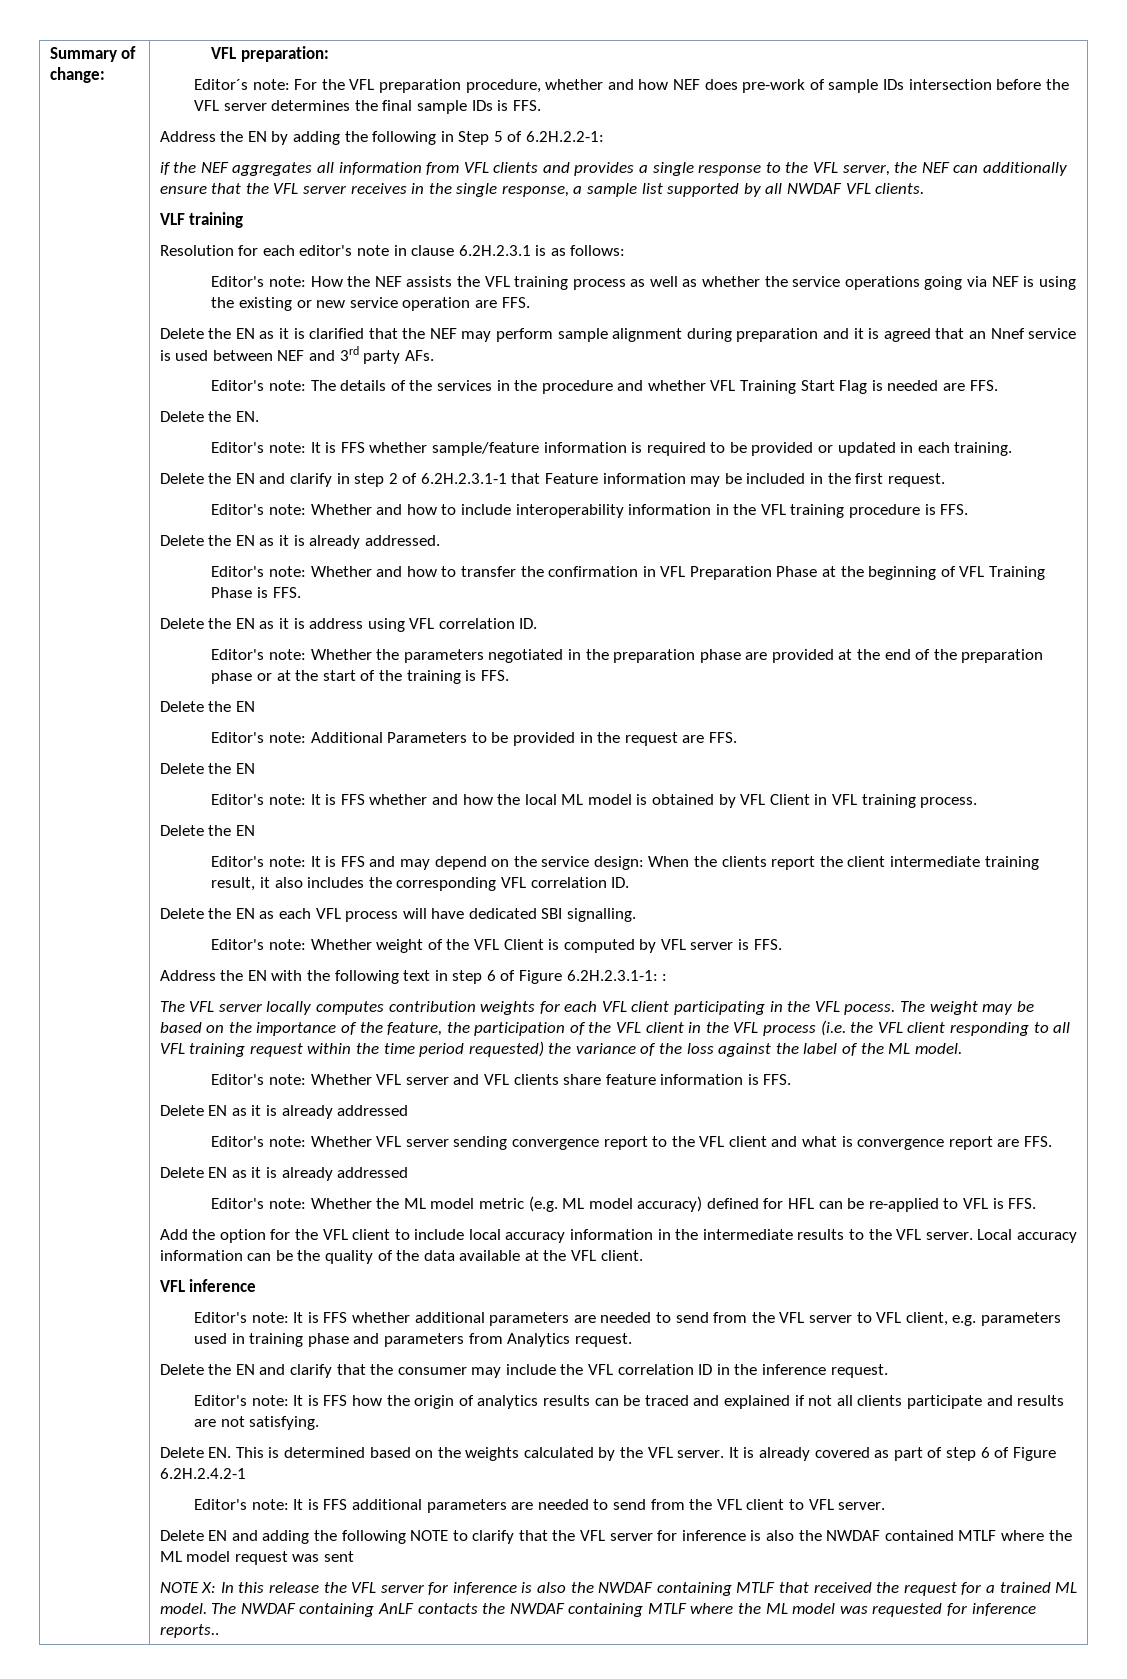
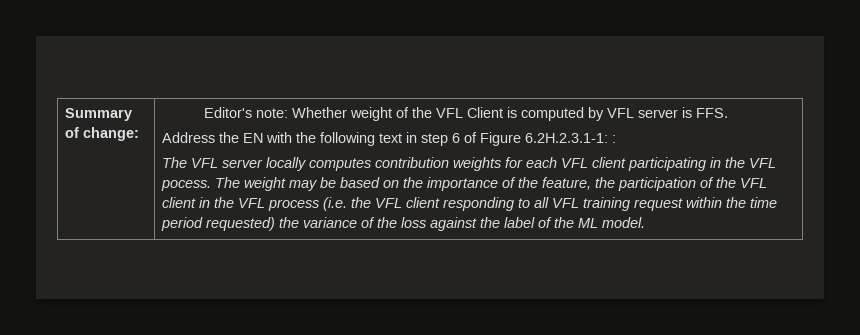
[211,46,329,62] [194,79,1069,93] [194,100,541,114] [159,131,605,145] [159,162,1067,176] [159,183,925,197] [159,212,244,228] [159,245,626,256] [211,276,1076,290] [211,297,530,311] [159,328,1077,342] [159,346,434,364] [211,380,998,394] [159,411,259,422] [211,442,1013,456] [159,473,945,487] [211,504,969,518] [159,535,440,549] [211,566,1046,580] [211,587,301,598] [159,618,538,632] [211,649,1044,663] [211,670,509,684] [159,701,255,712] [211,732,737,746] [159,763,255,774] [211,794,978,808] [159,825,255,836] [211,856,1039,870] [211,877,630,891] [159,908,637,922] VFL preparation: // Editor´s note: For the VFL preparation procedure, whether and how NEF does pre-work of sample IDs intersection before the VFL server determines the final sample IDs is FFS. // Address the EN by adding the following in Step 5 of 6.2H.2.2-1: // if the NEF aggregates all information from VFL clients and provides a single response to the VFL server, the NEF can additionally ensure that the VFL server receives in the single response, a sample list supported by all NWDAF VFL clients. // VLF training // Resolution for each editor's note in clause 6.2H.2.3.1 is as follows: // Editor's note: How the NEF assists the VFL training process as well as whether the service operations going via NEF is using the existing or new service operation are FFS. // Delete the EN as it is clarified that the NEF may perform sample alignment during preparation and it is agreed that an Nnef service is used between NEF and 3rd party AFs. // Editor's note: The details of the services in the procedure and whether VFL Training Start Flag is needed are FFS. // Delete the EN. // Editor's note: It is FFS whether sample/feature information is required to be provided or updated in each training. // Delete the EN and clarify in step 2 of 6.2H.2.3.1-1 that Feature information may be included in the first request. // Editor's note: Whether and how to include interoperability information in the VFL training procedure is FFS. // Delete the EN as it is already addressed. // Editor's note: Whether and how to transfer the confirmation in VFL Preparation Phase at the beginning of VFL Training Phase is FFS. // Delete the EN as it is address using VFL correlation ID. // Editor's note: Whether the parameters negotiated in the preparation phase are provided at the end of the preparation phase or at the start of the training is FFS. // Delete the EN // Editor's note: Additional Parameters to be provided in the request are FFS. // Delete the EN // Editor's note: It is FFS whether and how the local ML model is obtained by VFL Client in VFL training process. // Delete the EN // Editor's note: It is FFS and may depend on the service design: When the clients report the client intermediate training result, it also includes the corresponding VFL correlation ID. // Delete the EN as each VFL process will have dedicated SBI signalling. // -> (139, 134) none
[211,1074,792,1085] [159,1105,409,1119] [211,1136,1053,1150] [159,1167,409,1181] [211,1196,1037,1212] [159,1229,1077,1243] [159,1250,643,1264] [159,1279,257,1292] [194,1312,1061,1326] [194,1333,632,1347] [159,1364,888,1378] [194,1395,1065,1409] [194,1416,320,1430] [159,1447,1056,1461] [159,1468,246,1479] [194,1499,886,1513] [159,1530,1072,1544] [159,1551,354,1565] [159,1582,1078,1596] [159,1603,1036,1617] [159,1624,219,1638] // Editor's note: Whether VFL server and VFL clients share feature information is FFS. // Delete EN as it is already addressed // Editor's note: Whether VFL server sending convergence report to the VFL client and what is convergence report are FFS. // Delete EN as it is already addressed // Editor's note: Whether the ML model metric (e.g. ML model accuracy) defined for HFL can be re-applied to VFL is FFS. // Add the option for the VFL client to include local accuracy information in the intermediate results to the VFL server. Local accuracy information can be the quality of the data available at the VFL client. // VFL inference // Editor's note: It is FFS whether additional parameters are needed to send from the VFL server to VFL client, e.g. parameters used in training phase and parameters from Analytics request. // Delete the EN and clarify that the consumer may include the VFL correlation ID in the inference request. // Editor's note: It is FFS how the origin of analytics results can be traced and explained if not all clients participate and results are not satisfying. // Delete EN. This is determined based on the weights calculated by the VFL server. It is already covered as part of step 6 of Figure 6.2H.2.4.2-1 // Editor's note: It is FFS additional parameters are needed to send from the VFL client to VFL server. // Delete EN and adding the following NOTE to clarify that the VFL server for inference is also the NWDAF contained MTLF where the ML model request was sent // NOTE X: In this release the VFL server for inference is also the NWDAF containing MTLF that received the request for a trained ML model. The NWDAF containing AnLF contacts the NWDAF containing MTLF where the ML model was requested for inference reports.. -> (645, 222) none

